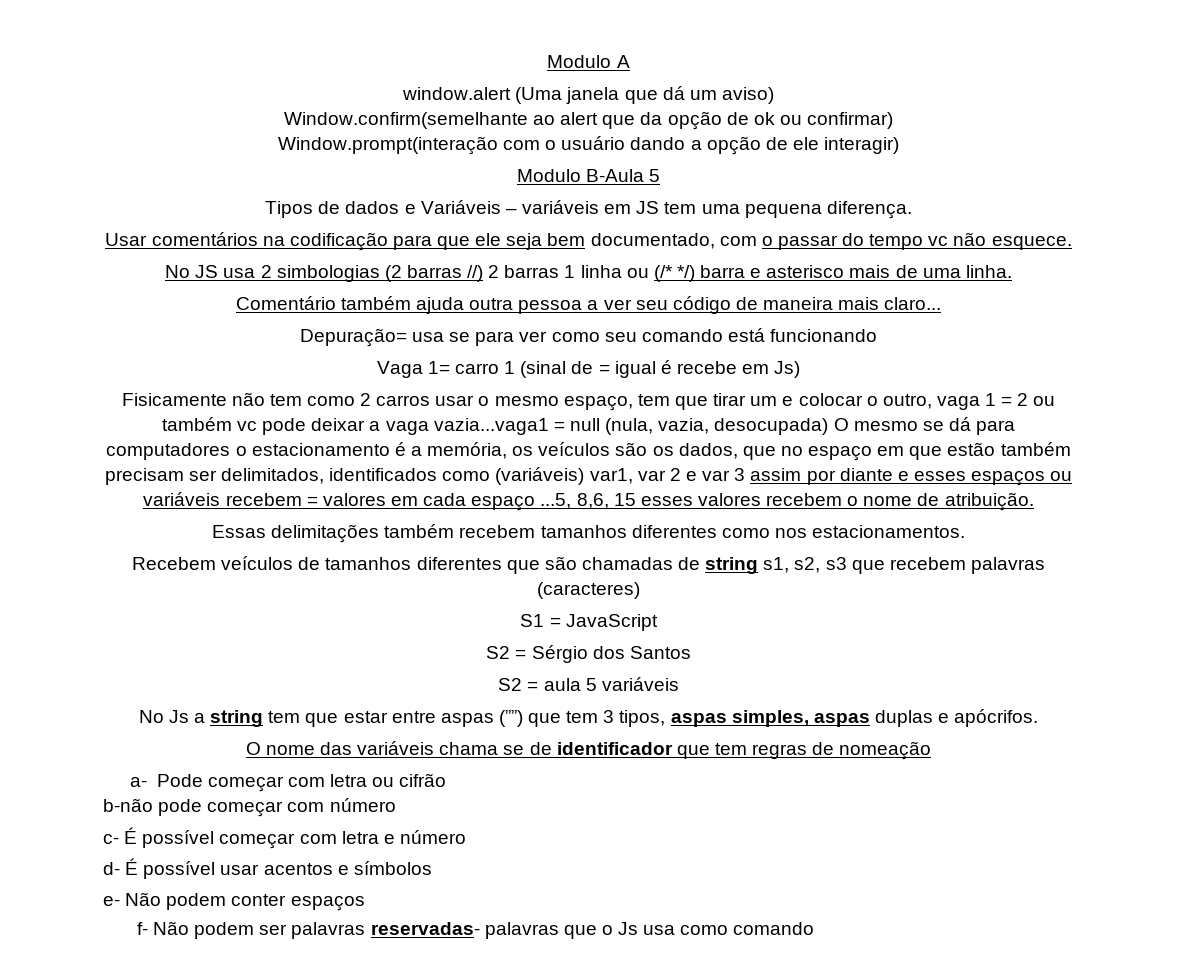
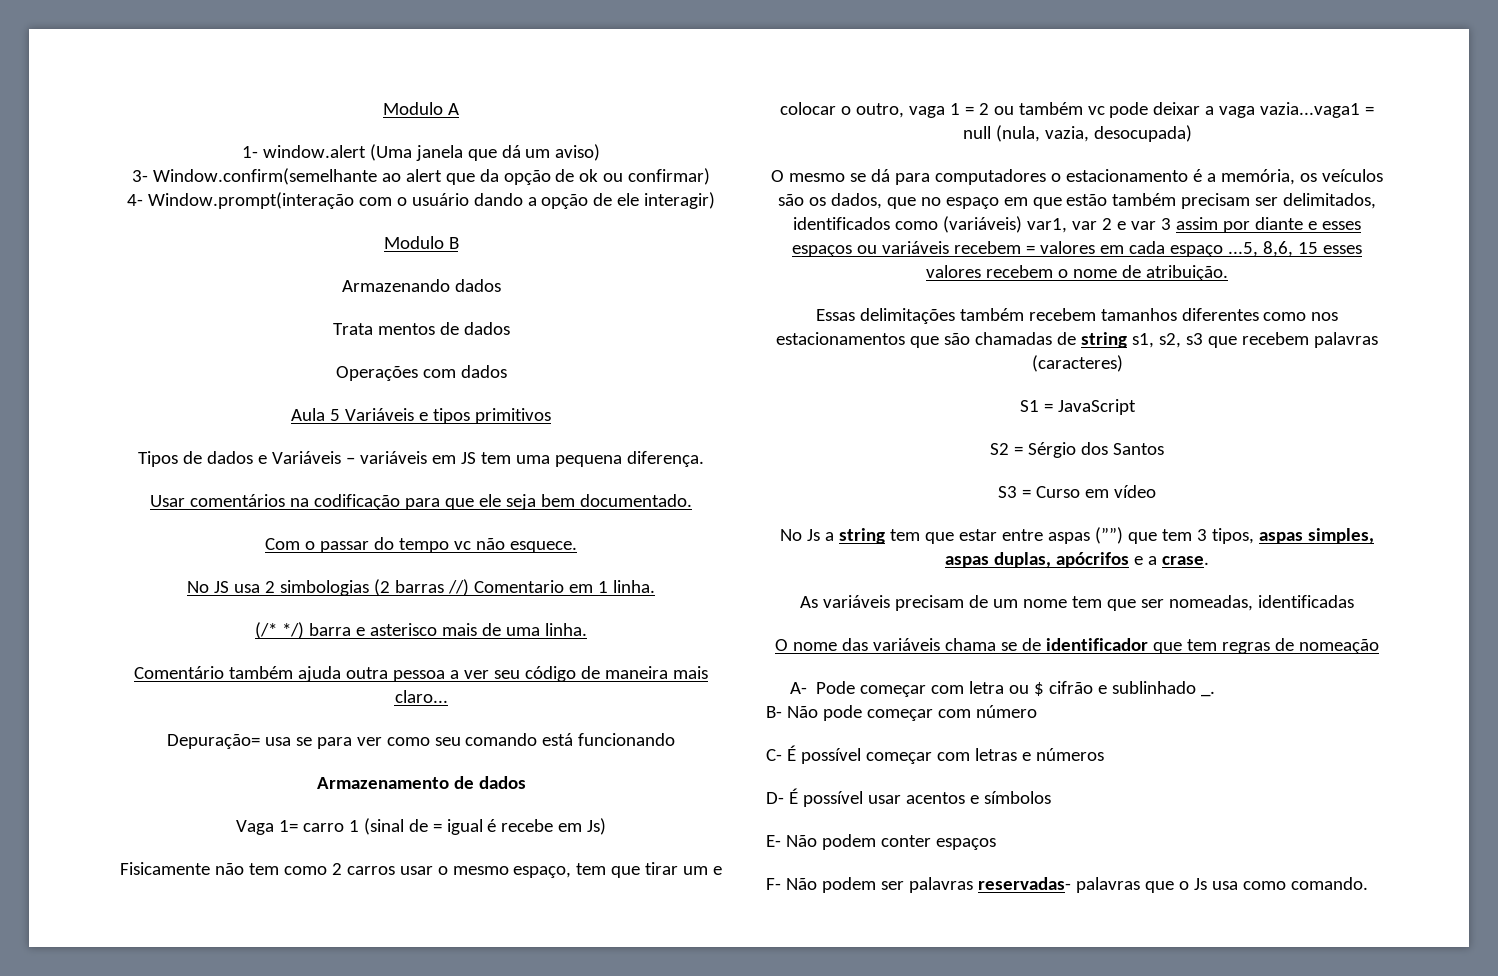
(630, 61) none -> [241,146,258,158] 1-
(774, 95) none -> [131,170,148,182] 3-
(894, 120) none -> [126,194,143,206] 4-
[586,169,661,182] B-Aula 5 -> [448,237,459,249] [341,279,501,292] [332,322,510,335] [335,365,507,381] [291,408,551,424] B // Armazenando dados // Trata mentos de dados // Operações com dados // Aula 5 Variáveis e tipos primitivos
[590,233,757,249] documentado, com -> [579,494,692,507] [265,538,301,550] documentado. // Com
[488,265,649,278] 2 barras 1 linha ou -> [473,580,655,593] Comentario em 1 linha. //
(878, 335) none -> [316,776,526,789] // Armazenamento de dados
(829, 426) none -> (1192, 133) //
[812,525,966,538] [132,556,502,570] estacionamentos. // Recebem veículos de tamanhos diferentes -> [776,332,906,345] estacionamentos
[498,677,679,691] S2 = aula 5 variáveis -> [998,485,1156,498] S3 = Curso em vídeo
[874,709,1039,727] duplas e apócrifos. -> [994,552,1209,568] [800,595,1354,611] duplas, apócrifos e a crase. // As variáveis precisam de um nome tem que ser nomeadas, identificadas
[129,777,147,787] a- -> [789,682,807,694] A-
(395, 782) none -> [1033,682,1044,696] $
[103,798,153,812] // b-não -> [1097,681,1215,697] [766,706,818,718] e sublinhado _. // B- Não
[103,834,119,844] c- -> [766,749,782,761] C-
[341,830,466,844] [103,862,120,875] letra e número // d- -> [974,748,1104,761] [766,792,784,804] letras e números // D-
[103,896,120,906] e- -> [766,835,781,847] E-
[136,922,148,935] f- -> [766,878,781,890] F-
[733,922,815,935] comando -> [1290,877,1368,890] comando.

